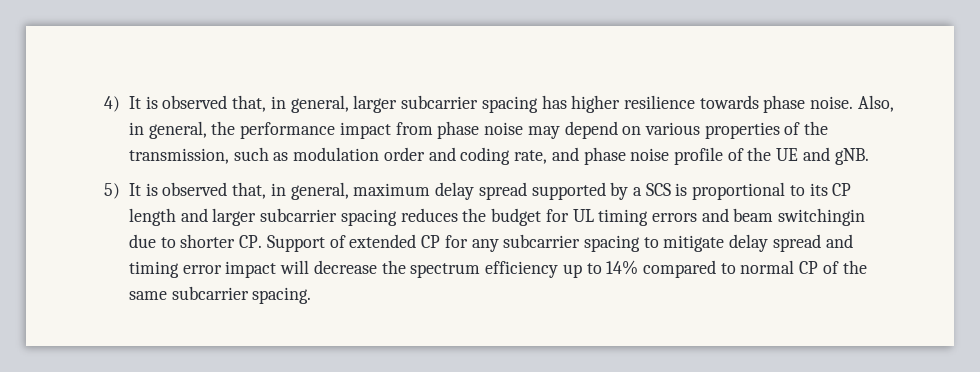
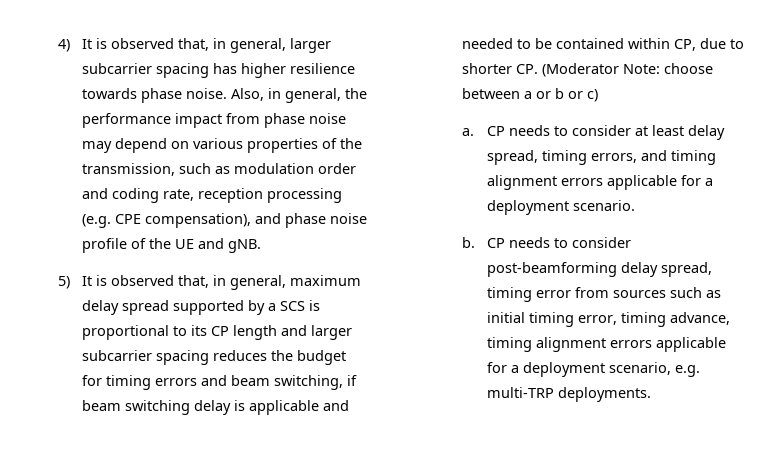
(548, 157) none -> [198,188,343,203] [82,213,252,228] reception processing (e.g. CPE compensation),
[572,209,594,222] UL -> (103, 380) none
[778,208,866,226] [128,234,853,252] [128,260,867,278] [128,286,312,304] switchingin due to shorter CP. Support of extended CP for any subcarrier spacing to mitigate delay spread and timing error impact will decrease the spectrum efficiency up to 14% compared to normal CP of the same subcarrier spacing. -> [274,375,358,390] [82,400,350,415] [462,38,745,51] [462,63,714,77] [462,88,599,102] [462,125,726,140] [487,150,717,165] [487,175,714,190] [487,200,636,215] [462,237,632,248] [487,262,713,277] [487,287,722,302] [487,312,731,327] [487,337,727,352] [487,362,701,377] [487,387,652,402] switching, if beam switching delay is applicable and needed to be contained within CP, due to shorter CP. (Moderator Note: choose between a or b or c) // a. CP needs to consider at least delay spread, timing errors, and timing alignment errors applicable for a deployment scenario. // b. CP needs to consider post-beamforming delay spread, timing error from sources such as initial timing error, timing advance, timing alignment errors applicable for a deployment scenario, e.g. multi-TRP deployments.

